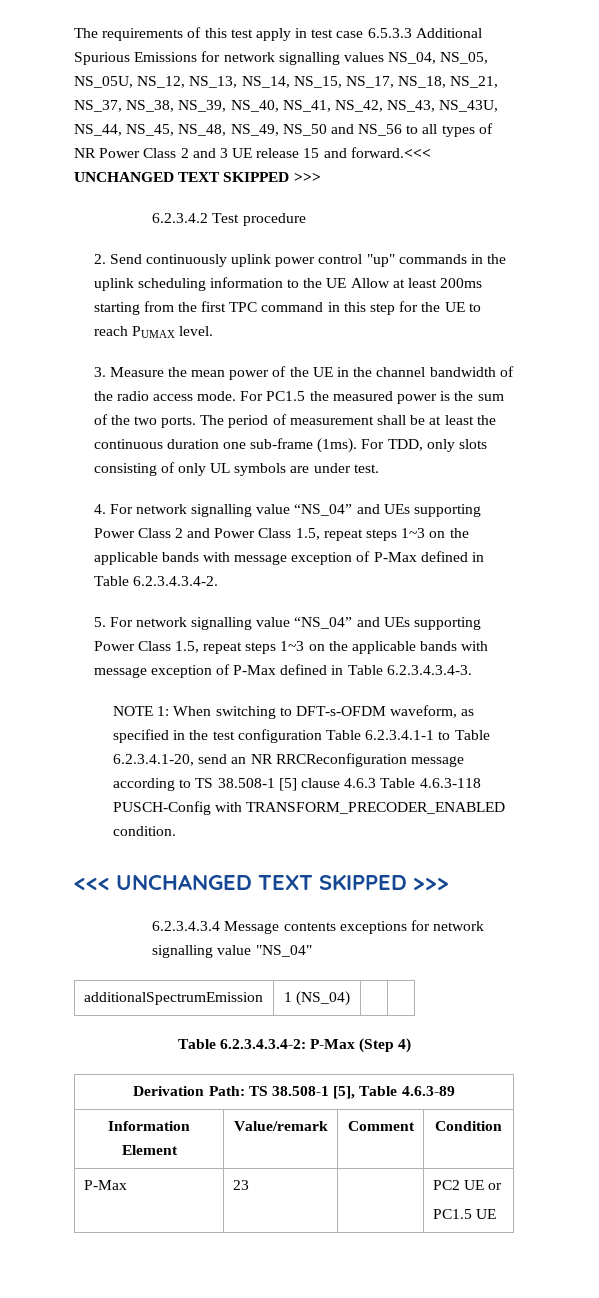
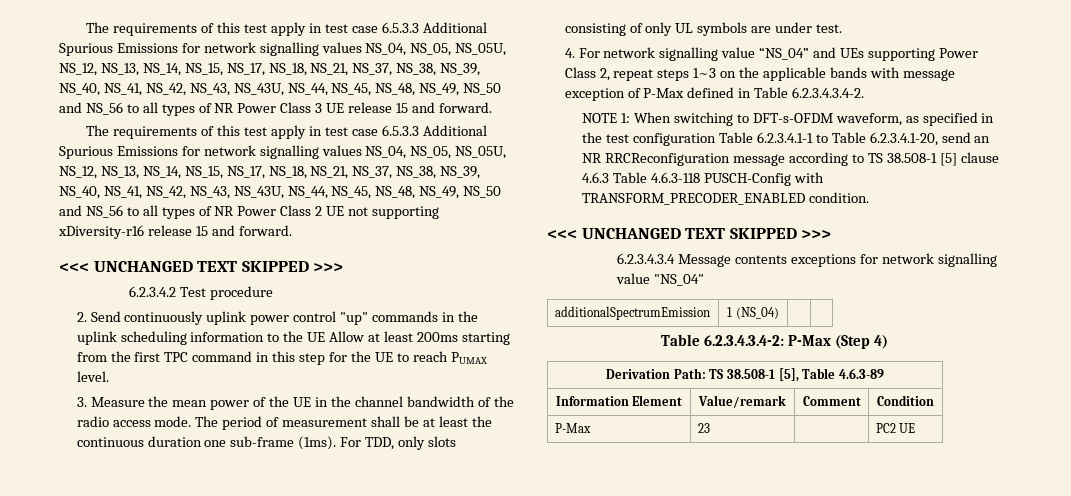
[180,147,431,158] 2 and 3 UE release 15 and forward.<<< -> [315,102,492,113] [86,125,487,139] [59,145,507,159] [59,166,481,179] [59,186,502,199] [59,205,439,219] [58,225,292,239] [59,263,89,272] 3 UE release 15 and forward. // The requirements of this test apply in test case 6.5.3.3 Additional Spurious Emissions for network signalling values NS_04, NS_05, NS_05U, NS_12, NS_13, NS_14, NS_15, NS_17, NS_18, NS_21, NS_37, NS_38, NS_39, NS_40, NS_41, NS_42, NS_43, NS_43U, NS_44, NS_45, NS_48, NS_49, NS_50 and NS_56 to all types of NR Power Class 2 UE not supporting xDiversity-r16 release 15 and forward. // <<<
[240,391,504,404] [93,414,197,428] For PC1.5 the measured power is the sum of the two ports. -> (192, 421) none
[174,528,320,540] 2 and Power Class 1.5, -> [599,68,610,81] 2,
[93,617,482,630] [93,641,489,654] [93,664,472,678] // 5. For network signalling value “NS_04” and UEs supporting Power Class 1.5, repeat steps 1~3 on the applicable bands with message exception of P-Max defined in Table 6.2.3.4.3.4-3. -> (865, 92) none
[487,1183,502,1190] [432,1209,496,1219] or // PC1.5 UE -> (916, 428) none

